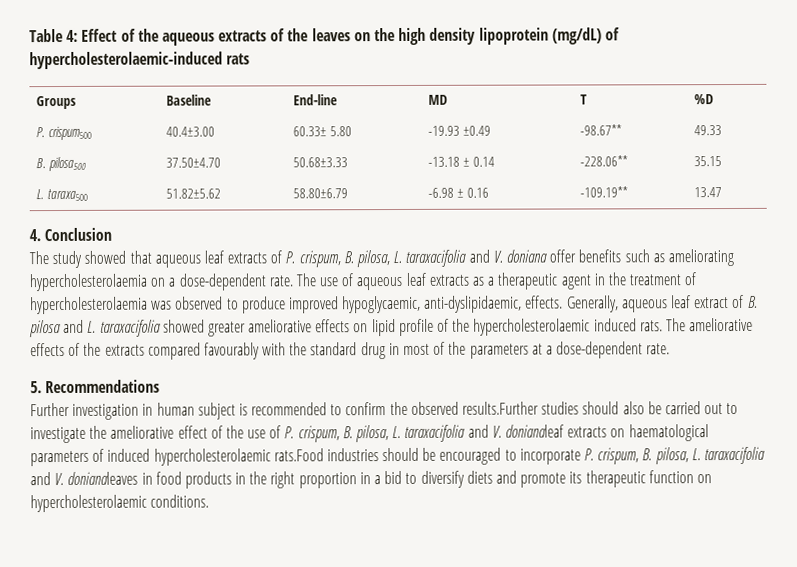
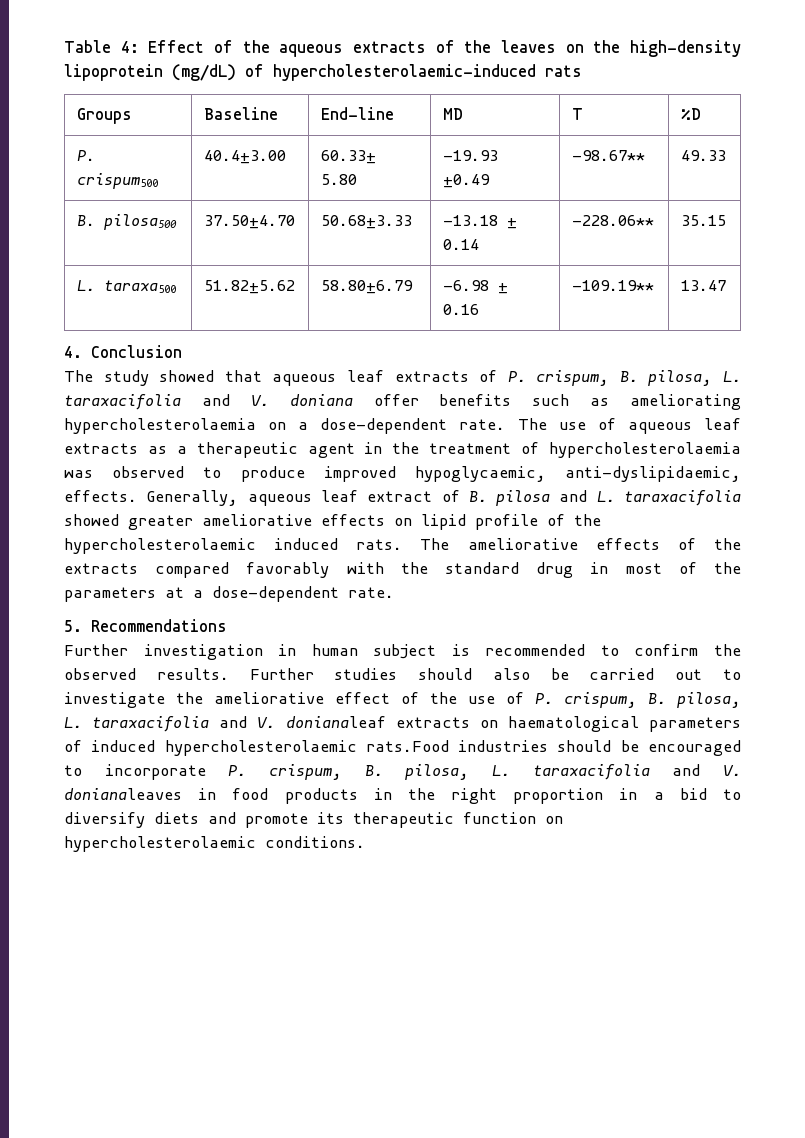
[398,27,477,45] high density -> [630,40,741,57] high-density
[203,342,260,360] favourably -> [246,562,330,578] favorably
[462,401,540,415] results.Further -> [156,668,314,680] results. Further

